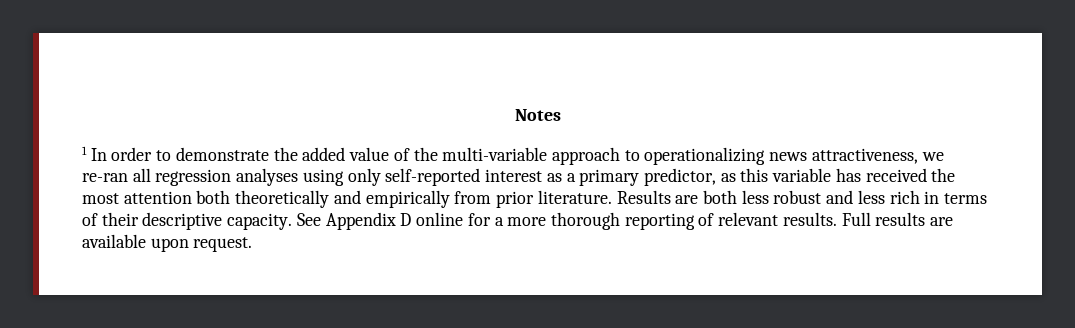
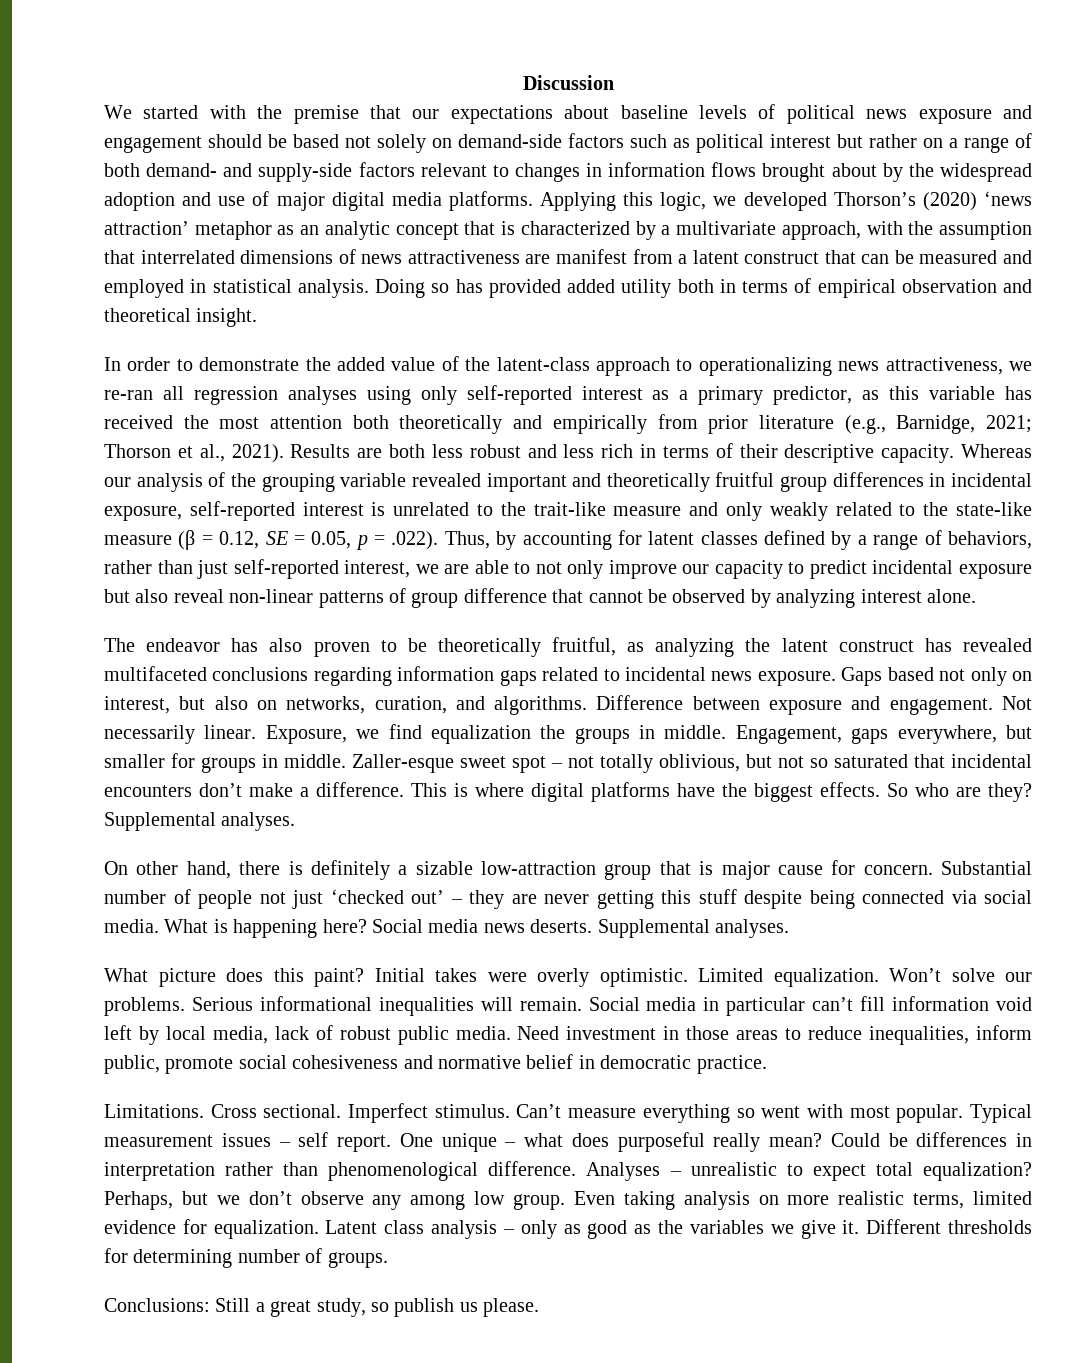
[514,109,561,121] [82,146,87,155] Notes // 1 -> [522,75,614,90] [104,104,1032,124] [104,133,1032,153] [104,162,1032,182] [104,191,1032,211] [104,221,1032,240] [104,249,1032,264] [104,278,1032,298] [104,308,258,327] Discussion // We started with the premise that our expectations about baseline levels of political news exposure and engagement should be based not solely on demand-side factors such as political interest but rather on a range of both demand- and supply-side factors relevant to changes in information flows brought about by the widespread adoption and use of major digital media platforms. Applying this logic, we developed Thorson’s (2020) ‘news attraction’ metaphor as an analytic concept that is characterized by a multivariate approach, with the assumption that interrelated dimensions of news attractiveness are manifest from a latent construct that can be measured and employed in statistical analysis. Doing so has provided added utility both in terms of empirical observation and theoretical insight. //
[442,147,548,161] multi-variable -> [496,357,590,371] latent-class
[537,190,612,204] literature. -> [758,415,1033,434] [104,444,284,463] literature (e.g., Barnidge, 2021; Thorson et al., 2021).
[296,212,954,230] [82,234,253,252] See Appendix D online for a more thorough reporting of relevant results. Full results are available upon request. -> [961,444,1032,458] [104,472,1032,492] [104,501,1032,521] [104,530,1033,550] [104,559,1032,579] [104,588,976,608] [104,637,1032,657] [104,666,1033,686] [104,695,1032,715] [104,724,1032,744] [104,753,1032,773] [104,782,1032,802] [104,812,296,831] [104,860,1032,880] [104,889,1032,909] [104,919,789,938] [104,968,1032,987] [104,996,1032,1016] [104,1025,1033,1045] [104,1054,767,1074] [104,1103,1033,1123] [104,1132,1032,1152] [104,1161,1033,1181] [104,1191,1032,1210] [104,1219,1033,1239] [104,1248,388,1268] [104,1298,540,1317] Whereas our analysis of the grouping variable revealed important and theoretically fruitful group differences in incidental exposure, self-reported interest is unrelated to the trait-like measure and only weakly related to the state-like measure (β = 0.12, SE = 0.05, p = .022). Thus, by accounting for latent classes defined by a range of behaviors, rather than just self-reported interest, we are able to not only improve our capacity to predict incidental exposure but also reveal non-linear patterns of group difference that cannot be observed by analyzing interest alone. // The endeavor has also proven to be theoretically fruitful, as analyzing the latent construct has revealed multifaceted conclusions regarding information gaps related to incidental news exposure. Gaps based not only on interest, but also on networks, curation, and algorithms. Difference between exposure and engagement. Not necessarily linear. Exposure, we find equalization the groups in middle. Engagement, gaps everywhere, but smaller for groups in middle. Zaller-esque sweet spot – not totally oblivious, but not so saturated that incidental encounters don’t make a difference. This is where digital platforms have the biggest effects. So who are they? Supplemental analyses. // On other hand, there is definitely a sizable low-attraction group that is major cause for concern. Substantial number of people not just ‘checked out’ – they are never getting this stuff despite being connected via social media. What is happening here? Social media news deserts. Supplemental analyses. // What picture does this paint? Initial takes were overly optimistic. Limited equalization. Won’t solve our problems. Serious informational inequalities will remain. Social media in particular can’t fill information void left by local media, lack of robust public media. Need investment in those areas to reduce inequalities, inform public, promote social cohesiveness and normative belief in democratic practice. // Limitations. Cross sectional. Imperfect stimulus. Can’t measure everything so went with most popular. Typical measurement issues – self report. One unique – what does purposeful really mean? Could be differences in interpretation rather than phenomenological difference. Analyses – unrealistic to expect total equalization? Perhaps, but we don’t observe any among low group. Even taking analysis on more realistic terms, limited evidence for equalization. Latent class analysis – only as good as the variables we give it. Different thresholds for determining number of groups. // Conclusions: Still a great study, so publish us please.

